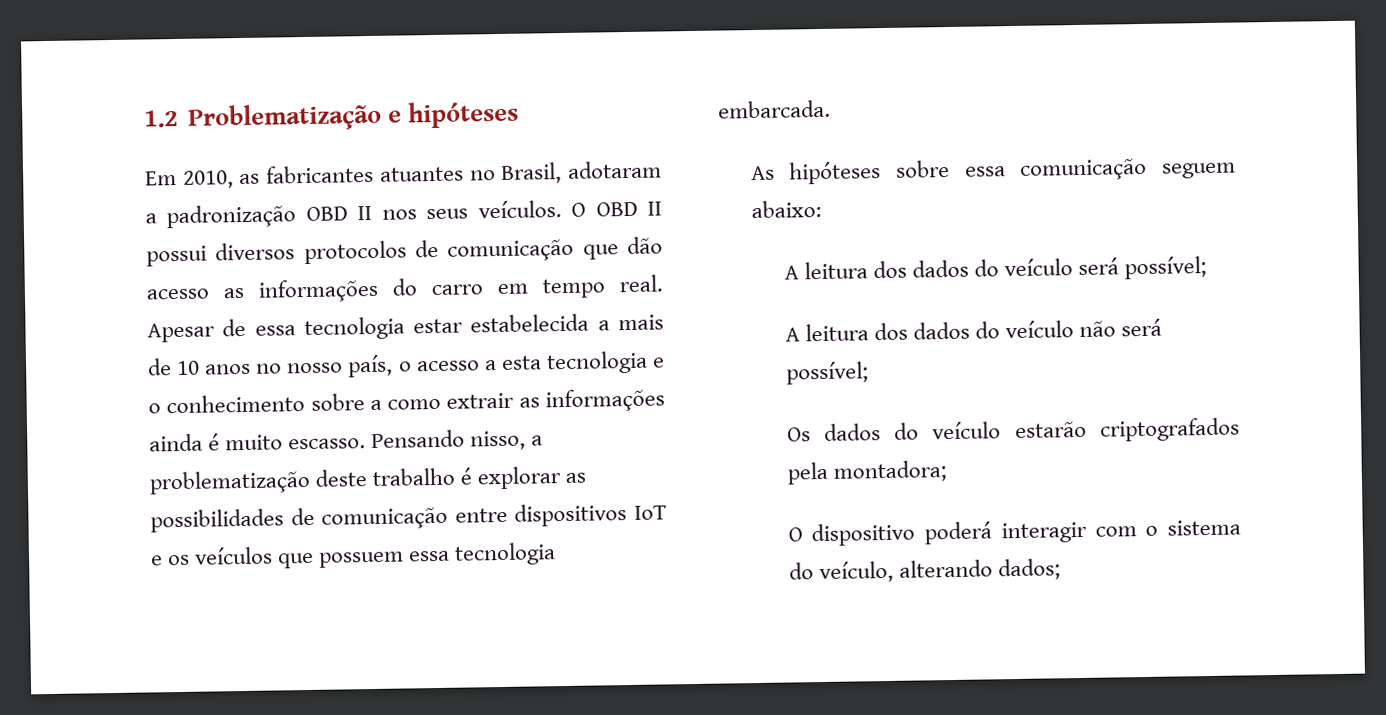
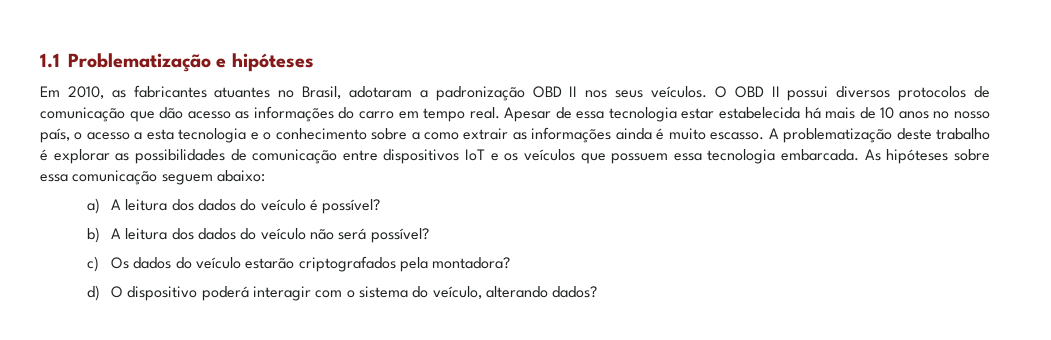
[144,109,178,128] 1.2 -> [40,53,60,68] 1.1
[597,320,610,331] a -> [804,107,821,119] há
[371,429,544,451] Pensando nisso, a -> [768,128,779,139] A
(831, 109) // -> (860, 155) none
[783,255,1208,280] A leitura dos dados do veículo será possível; // -> [87,198,381,214] [87,227,101,243] a) A leitura dos dados do veículo é possível? // b)
[785,361,869,385] possível; // -> [370,228,429,243] [87,256,100,272] possível? // c)
[832,460,947,483] montadora; // -> [432,257,511,269] [87,285,101,301] montadora? // d)
[997,558,1061,581] dados; -> [552,286,598,298] dados?

